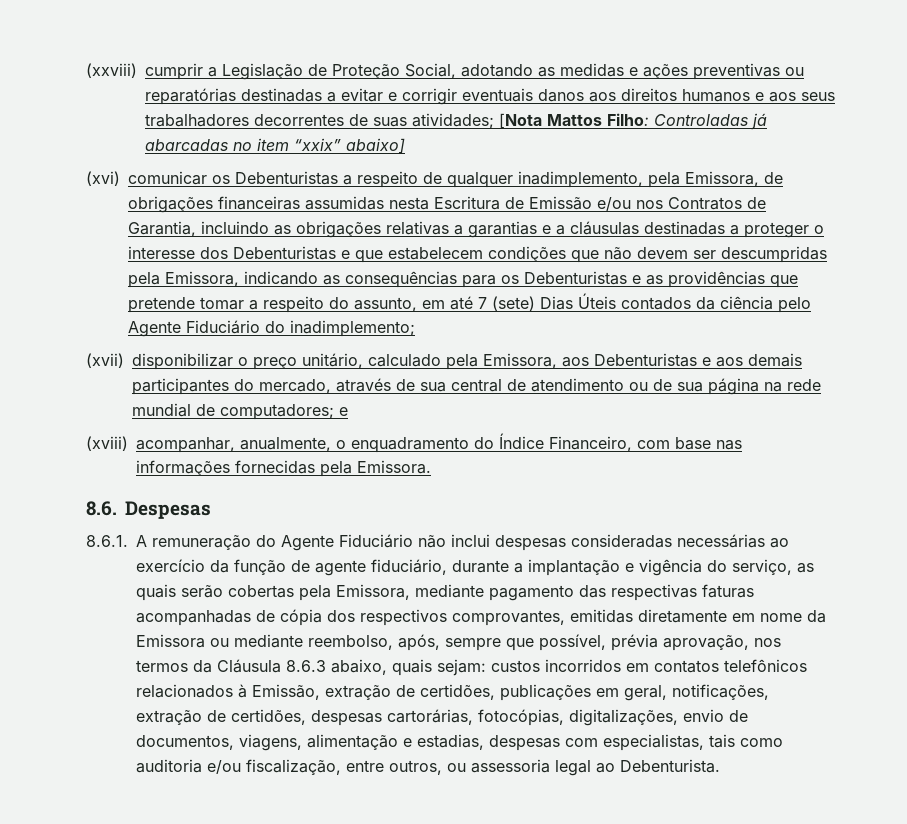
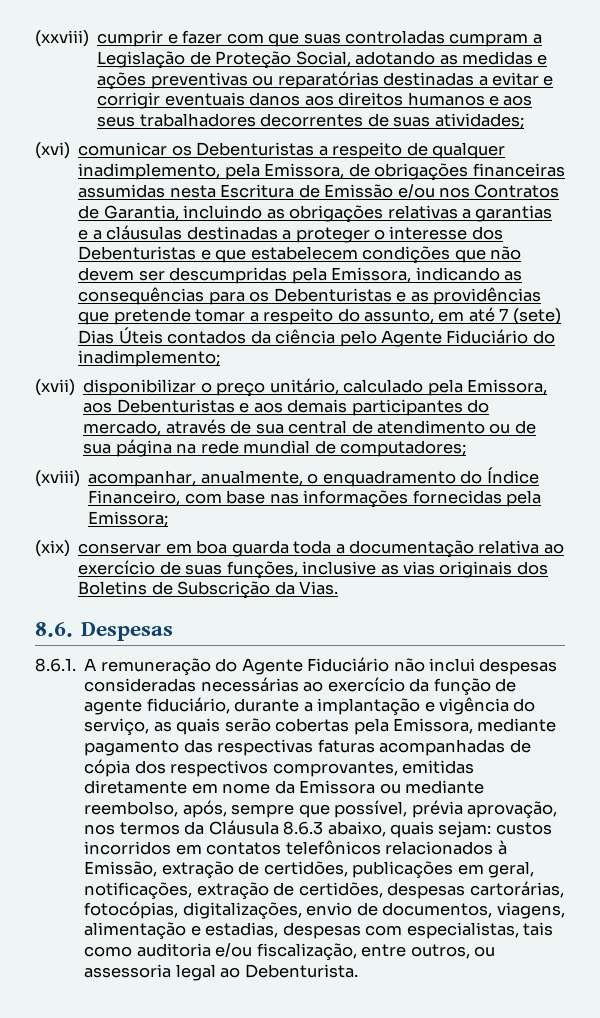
(203, 71) none -> [167,30,529,47] e fazer com que suas controladas cumpram
[499,113,767,130] [145,138,405,154] [Nota Mattos Filho: Controladas já abarcadas no item “xxix” abaixo] -> (524, 121) none
[339,407,348,416] e -> (466, 448) none
[357,460,431,474] Emissora. -> [88,511,169,527] [35,540,564,557] [78,560,548,578] [78,581,339,598] Emissora; // (xix) conservar em boa guarda toda a documentação relativa ao exercício de suas funções, inclusive as vias originais dos Boletins de Subscrição da Vias.

